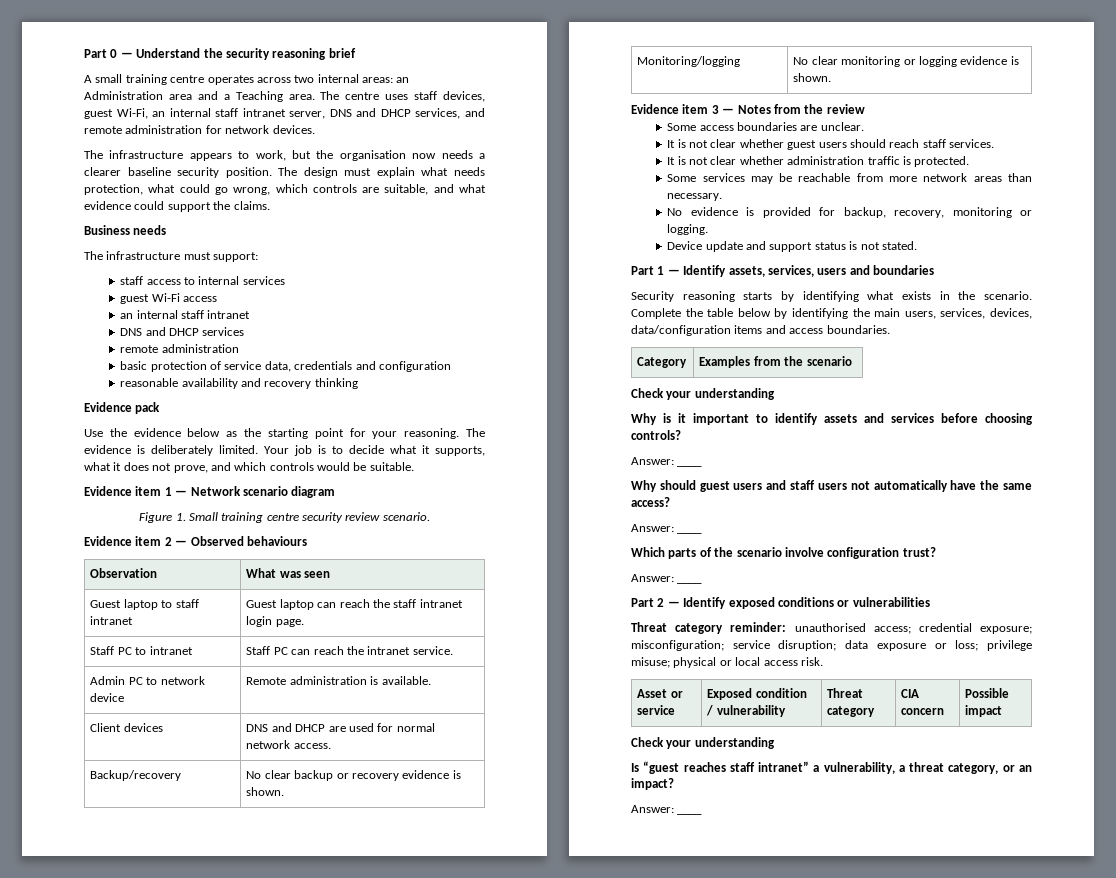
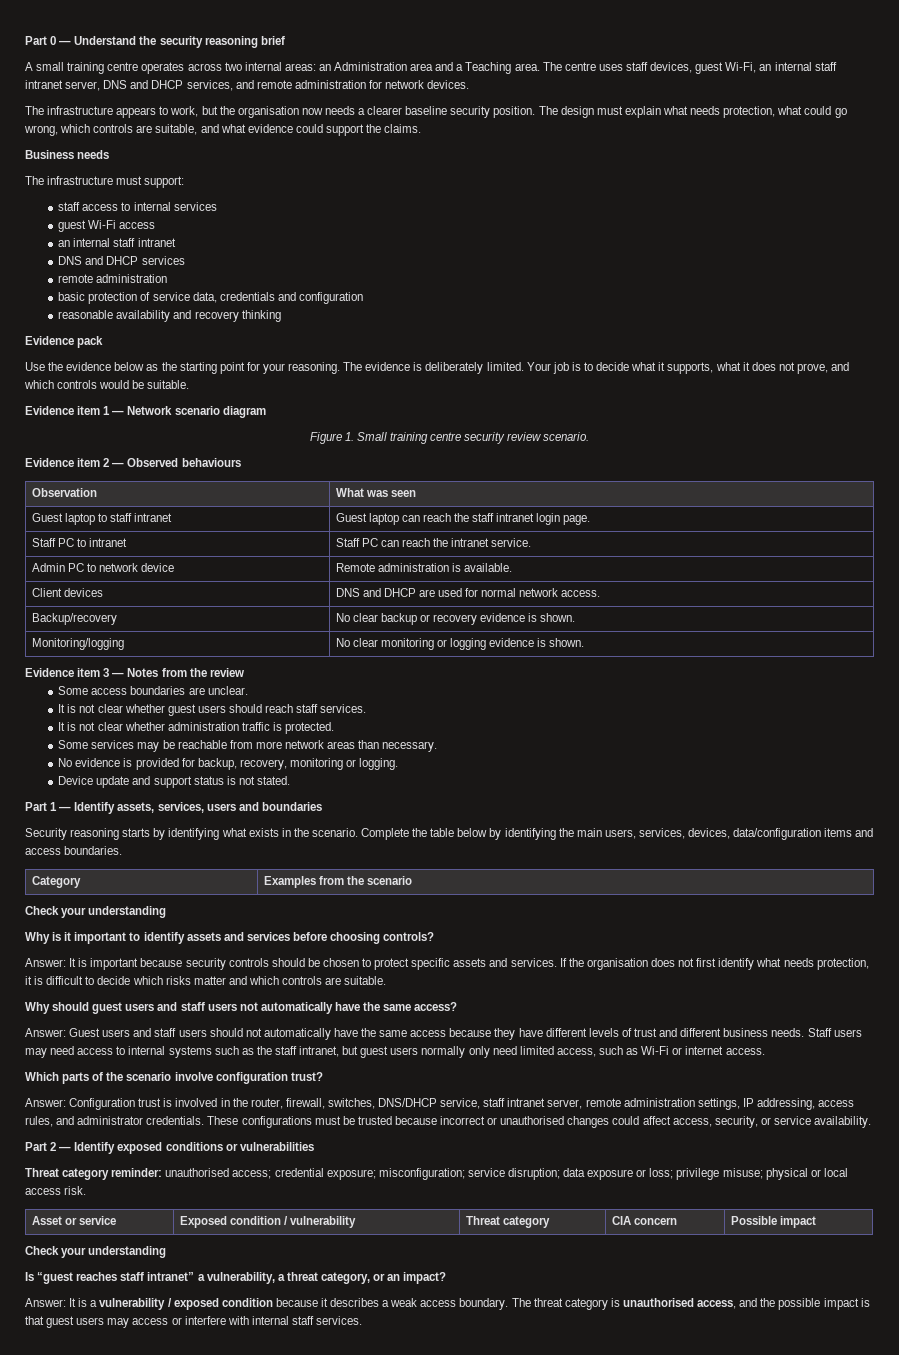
[677,465,703,467] ____ -> [69,958,869,970] [25,976,387,985] It is important because security controls should be chosen to protect specific assets and services. If the organisation does not first identify what needs protection, it is difficult to decide which risks matter and which controls are suitable.
[677,532,703,534] ____ -> [69,1028,862,1040] [25,1046,765,1058] Guest users and staff users should not automatically have the same access because they have different levels of trust and different business needs. Staff users may need access to internal systems such as the staff intranet, but guest users normally only need limited access, such as Wi-Fi or internet access.
[677,582,703,584] ____ -> [69,1098,855,1110] [25,1116,872,1128] Configuration trust is involved in the router, firewall, switches, DNS/DHCP service, staff intranet server, remote administration settings, IP addressing, access rules, and administrator credentials. These configurations must be trusted because incorrect or unauthorised changes could affect access, security, or service availability.
[677,813,703,815] ____ -> [69,1298,870,1310] [25,1316,363,1328] It is a vulnerability / exposed condition because it describes a weak access boundary. The threat category is unauthorised access, and the possible impact is that guest users may access or interfere with internal staff services.

